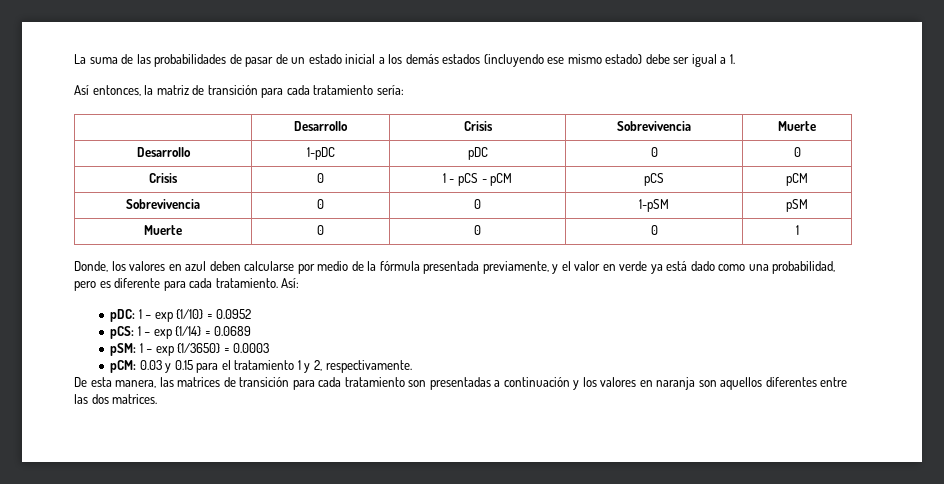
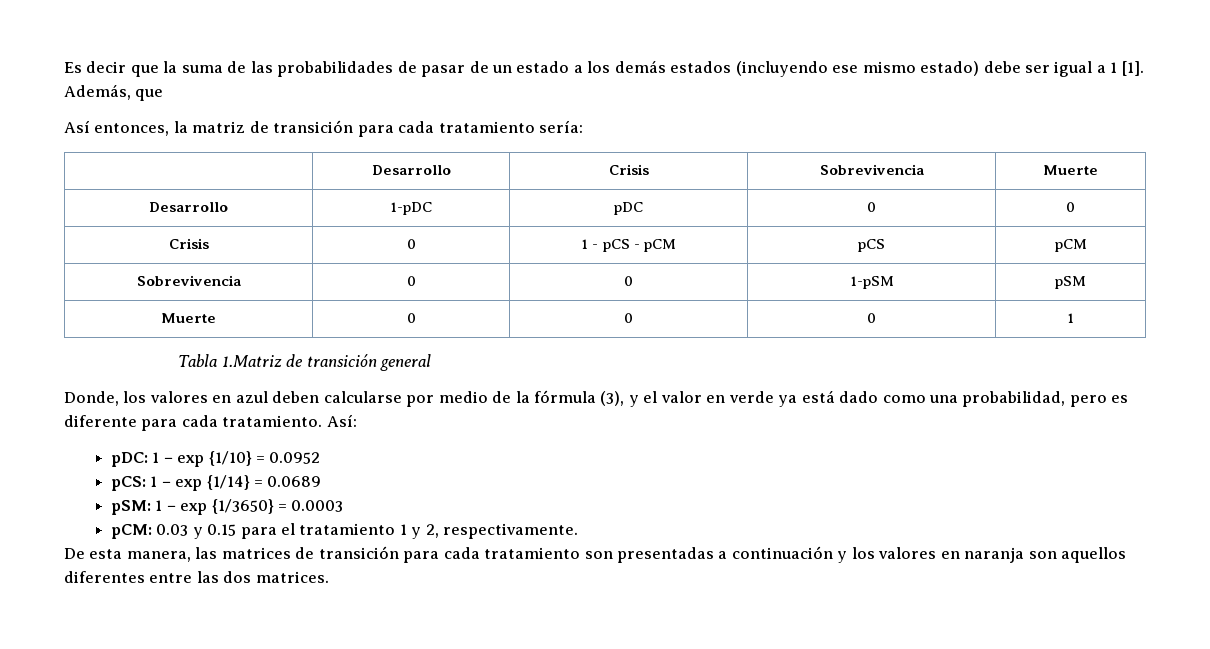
[74,54,86,64] La -> [64,61,178,77] Es decir que la
[345,54,376,64] inicial -> (570, 67) none
[729,54,735,64] 1. -> [1110,61,1144,76] [64,84,164,101] 1 [1]. Además, que
(799, 230) none -> [178,354,431,371] // Tabla 1.Matriz de transición general
[423,261,549,274] presentada previamente, -> [600,391,625,406] (3),

